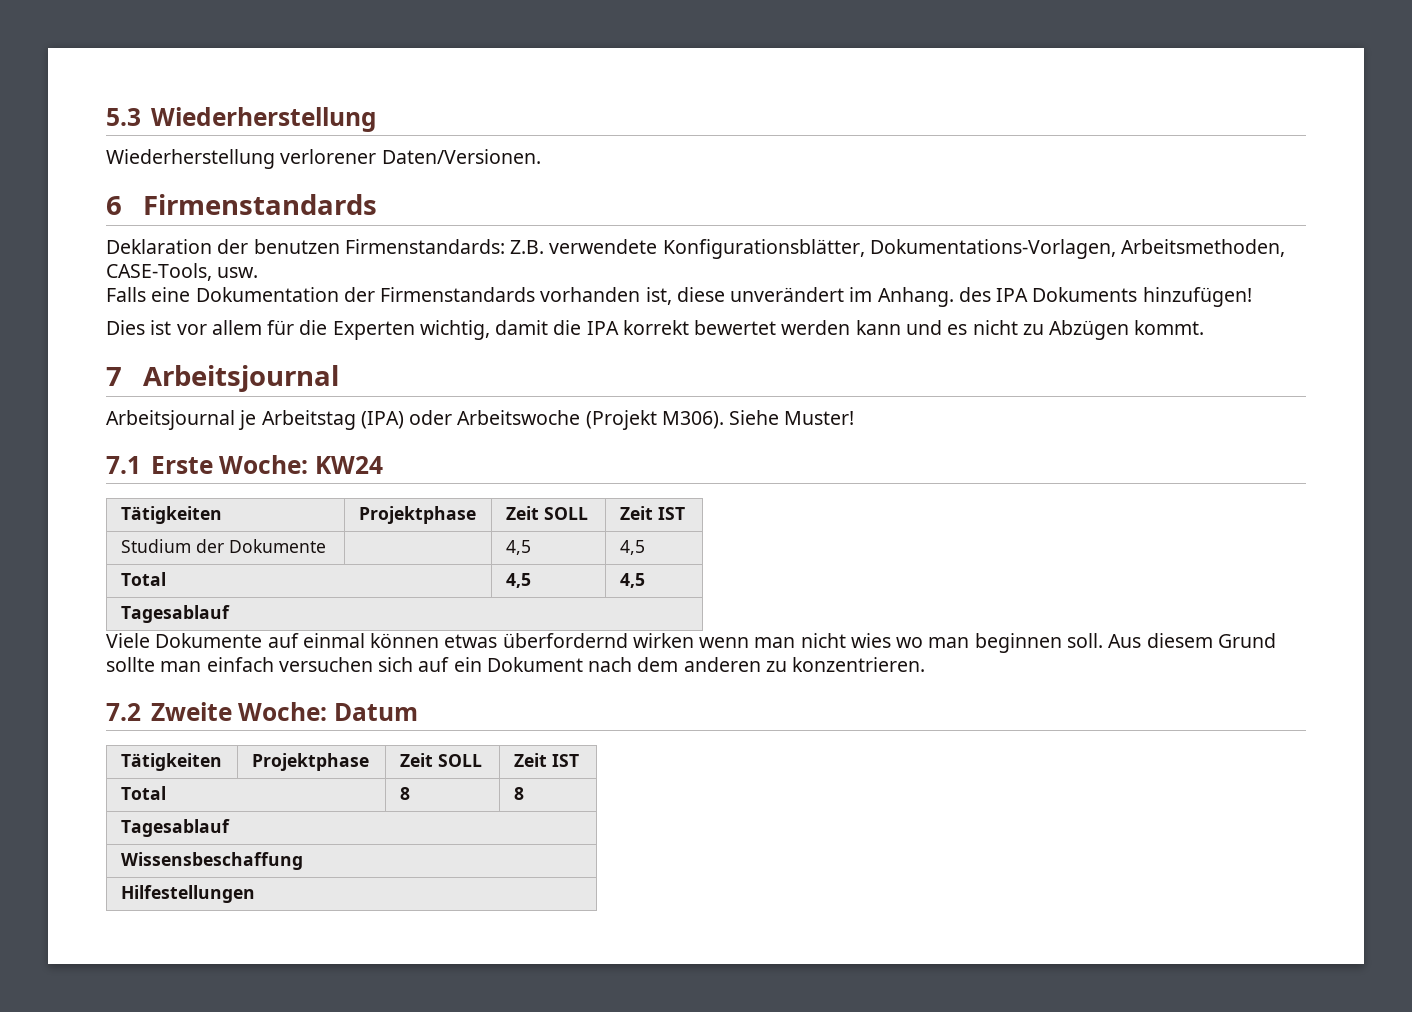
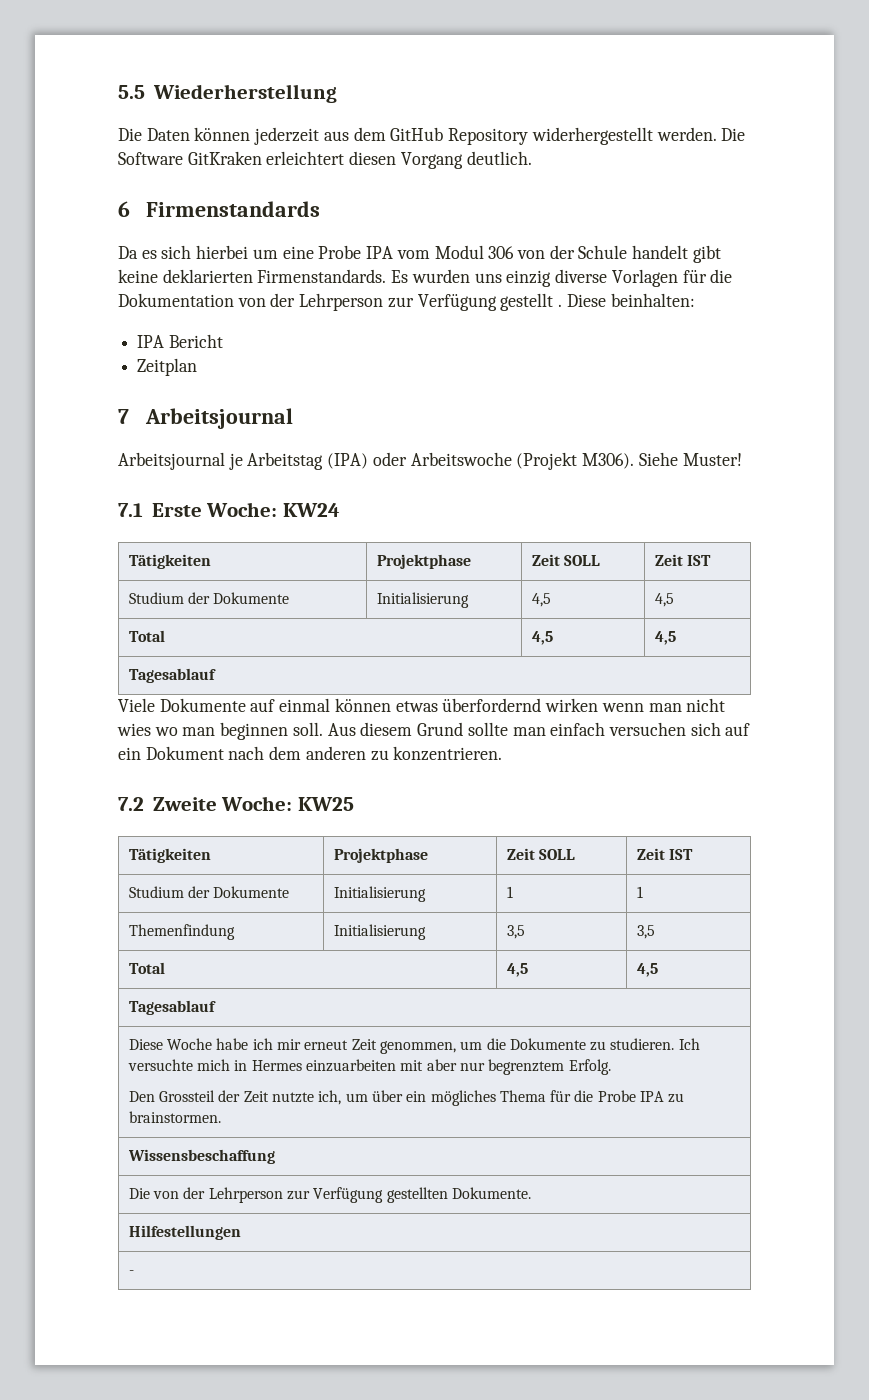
[106,108,141,126] 5.3 -> [118,85,145,99] 5.5
[106,149,541,169] [106,194,377,215] [106,239,1286,259] [106,263,259,281] [106,287,1252,307] [106,320,1205,340] Wiederherstellung verlorener Daten/Versionen. // 6 Firmenstandards // Deklaration der benutzen Firmenstandards: Z.B. verwendete Konfigurationsblätter, Dokumentations-Vorlagen, Arbeitsmethoden, CASE-Tools, usw. // Falls eine Dokumentation der Firmenstandards vorhanden ist, diese unverändert im Anhang. des IPA Dokuments hinzufügen! // Dies ist vor allem für die Experten wichtig, damit die IPA korrekt bewertet werden kann und es nicht zu Abzügen kommt. -> [118,127,746,145] [118,151,532,169] [118,201,321,217] [118,245,721,263] [118,269,733,287] [118,293,695,311] [137,334,223,348] [137,358,198,376] Die Daten können jederzeit aus dem GitHub Repository widerhergestellt werden. Die Software GitKraken erleichtert diesen Vorgang deutlich. // 6 Firmenstandards // Da es sich hierbei um eine Probe IPA vom Modul 306 von der Schule handelt gibt keine deklarierten Firmenstandards. Es wurden uns einzig diverse Vorlagen für die Dokumentation von der Lehrperson zur Verfügung gestellt . Diese beinhalten: // IPA Bericht // Zeitplan
(326, 546) none -> [376,592,469,608] Initialisierung
[333,703,418,721] [120,753,222,771] [251,753,369,771] [399,753,482,767] [513,753,579,767] [120,786,166,800] [399,787,410,800] [513,787,524,800] [120,819,230,837] [120,852,303,870] Datum // Tätigkeiten | Projektphase | Zeit SOLL | Zeit IST // Total | 8 | 8 // Tagesablauf // Wissensbeschaffung -> [297,797,354,811] [128,848,211,863] [333,848,428,863] [506,848,575,860] [636,848,693,860] [128,886,290,898] [333,886,426,902] [506,886,513,898] [636,886,643,898] [128,924,235,940] [333,924,426,940] [506,925,525,939] [636,925,655,939] [128,962,165,974] [506,963,528,977] [636,963,658,977] [128,1000,216,1015] [128,1038,700,1054] [127,1059,611,1075] [128,1090,685,1106] [128,1111,221,1123] [127,1149,275,1164] [128,1187,531,1203] KW25 // Tätigkeiten | Projektphase | Zeit SOLL | Zeit IST // Studium der Dokumente | Initialisierung | 1 | 1 // Themenfindung | Initialisierung | 3,5 | 3,5 // Total | 4,5 | 4,5 // Tagesablauf // Diese Woche habe ich mir erneut Zeit genommen, um die Dokumente zu studieren. Ich versuchte mich in Hermes einzuarbeiten mit aber nur begrenztem Erfolg. // Den Grossteil der Zeit nutzte ich, um über ein mögliches Thema für die Probe IPA zu brainstormen. // Wissensbeschaffung // Die von der Lehrperson zur Verfügung gestellten Dokumente.
(255, 894) none -> [128,1270,134,1275] // -

